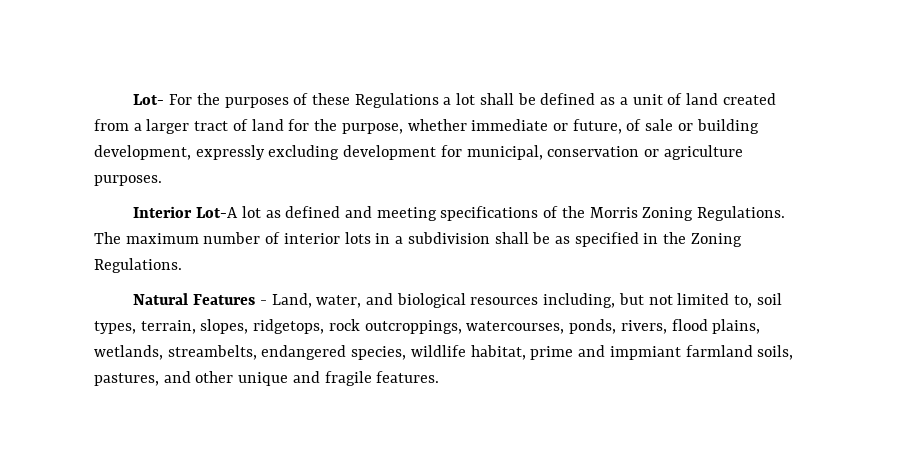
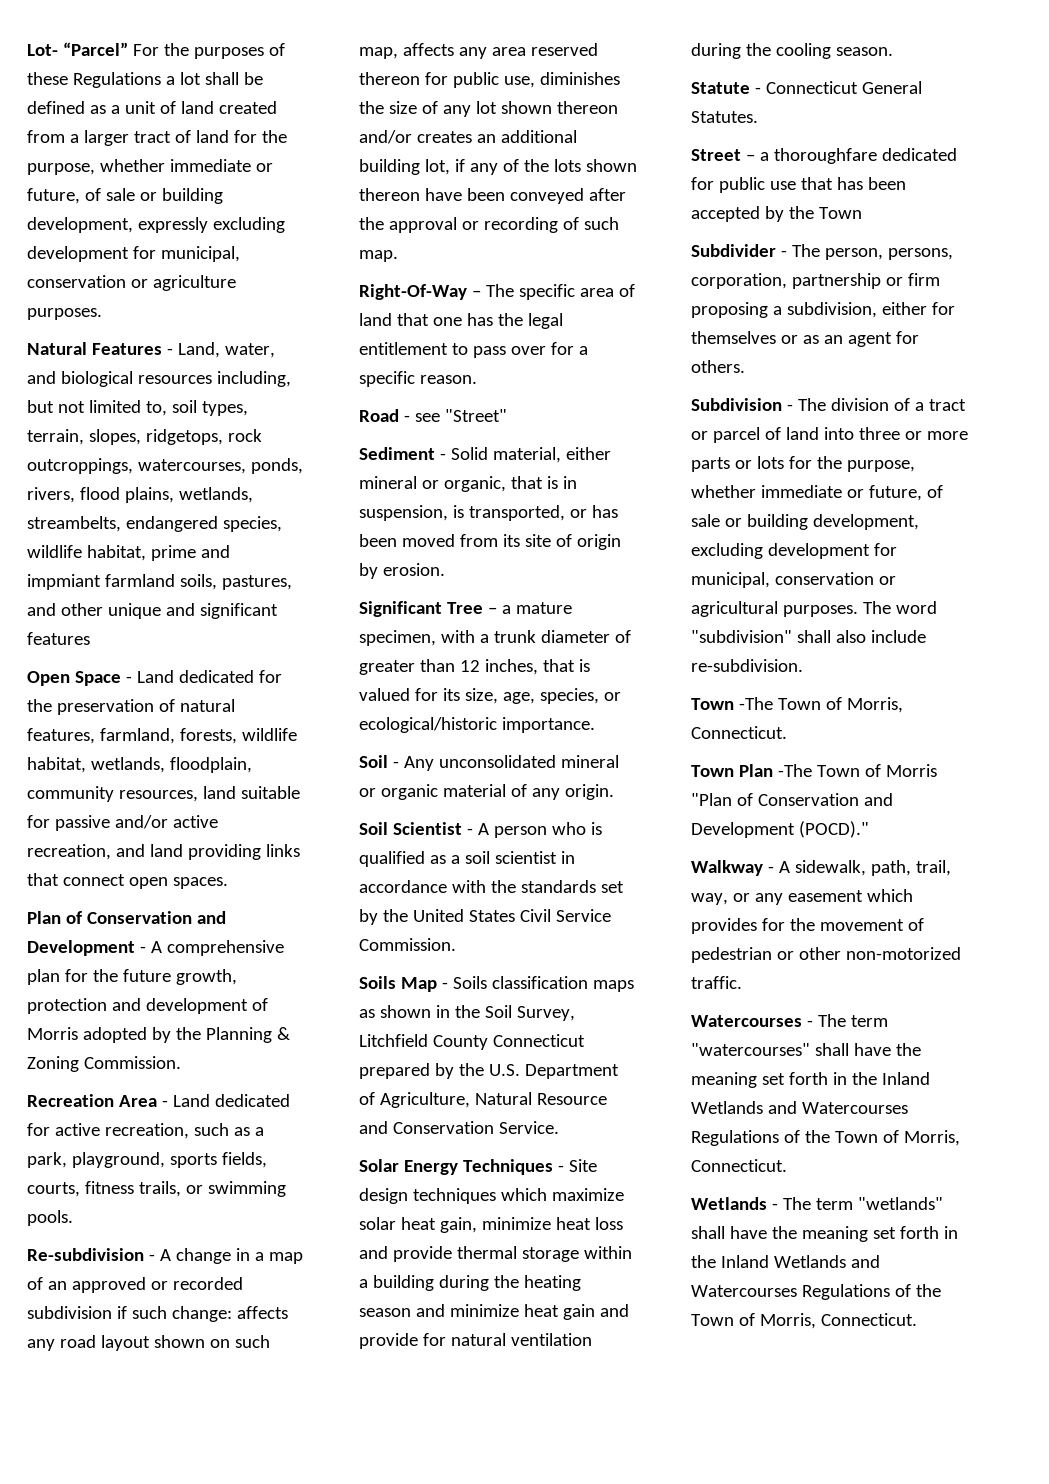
(165, 99) none -> [62,42,128,56] “Parcel”
[133,206,786,221] [94,232,742,247] [94,258,182,273] // Interior Lot-A lot as defined and meeting specifications of the Morris Zoning Regulations. The maximum number of interior lots in a subdivision shall be as specified in the Zoning Regulations. -> (102, 314) none
[324,371,440,386] fragile features. -> [199,603,278,619] [27,632,90,645] [27,670,282,686] [27,699,235,715] [27,728,297,744] [27,757,252,773] [27,786,300,802] [27,815,218,831] [27,844,300,860] [27,873,228,889] [27,911,226,924] [27,940,284,956] [27,969,237,985] [27,998,268,1014] [27,1027,290,1043] [27,1056,181,1072] [27,1094,290,1107] [27,1123,264,1139] [27,1152,267,1168] [27,1181,286,1197] [27,1210,73,1226] [27,1248,303,1264] [27,1277,243,1293] [27,1306,288,1322] [27,1335,270,1351] [359,43,598,59] [359,72,620,88] [359,101,618,117] [359,130,577,144] [359,159,637,175] [359,188,626,204] [359,217,619,233] [359,250,398,262] [359,284,635,300] [359,313,563,329] [359,342,588,358] [359,371,477,387] [359,409,507,422] [359,447,611,463] [359,476,577,492] [359,505,618,521] [359,534,621,550] [359,563,445,579] [359,601,572,617] [359,630,631,646] [359,659,590,675] [359,688,621,704] [359,717,595,733] [359,755,619,771] [359,784,614,800] [359,822,602,838] [359,851,575,867] [359,880,624,893] [359,909,611,925] [359,938,456,951] [359,976,634,992] [359,1005,575,1021] [359,1034,585,1050] [359,1063,619,1079] [359,1092,607,1108] [359,1121,559,1134] [359,1159,597,1175] [359,1188,624,1204] [359,1217,623,1233] [359,1246,632,1262] [359,1275,581,1291] [359,1304,629,1320] [359,1333,592,1349] [691,43,893,59] [691,81,922,94] [691,111,758,123] [691,148,957,164] [691,177,906,193] [691,206,862,222] [691,244,953,260] [691,273,940,289] [691,302,955,318] [691,331,919,347] [691,360,745,373] [691,398,966,411] [691,427,968,443] [691,456,915,472] [691,485,943,501] [691,514,919,530] [691,543,897,559] [691,572,896,588] [691,601,937,617] [691,630,926,643] [691,659,803,672] [691,697,903,713] [691,726,787,739] [691,764,937,777] [691,793,893,806] [691,821,869,838] [691,860,951,876] [691,889,913,905] [691,918,924,934] [691,947,961,963] [691,976,742,989] [691,1014,888,1027] [691,1043,921,1056] [691,1072,930,1088] [691,1101,908,1114] [691,1130,960,1146] [691,1159,787,1172] [691,1197,943,1210] [691,1226,958,1242] [691,1255,880,1268] [691,1284,941,1300] [691,1313,917,1329] significant features // Open Space - Land dedicated for the preservation of natural features, farmland, forests, wildlife habitat, wetlands, floodplain, community resources, land suitable for passive and/or active recreation, and land providing links that connect open spaces. // Plan of Conservation and Development - A comprehensive plan for the future growth, protection and development of Morris adopted by the Planning & Zoning Commission. // Recreation Area - Land dedicated for active recreation, such as a park, playground, sports fields, courts, fitness trails, or swimming pools. // Re-subdivision - A change in a map of an approved or recorded subdivision if such change: affects any road layout shown on such map, affects any area reserved thereon for public use, diminishes the size of any lot shown thereon and/or creates an additional building lot, if any of the lots shown thereon have been conveyed after the approval or recording of such map. // Right-Of-Way – The specific area of land that one has the legal entitlement to pass over for a specific reason. // Road - see "Street" // Sediment - Solid material, either mineral or organic, that is in suspension, is transported, or has been moved from its site of origin by erosion. // Significant Tree – a mature specimen, with a trunk diameter of greater than 12 inches, that is valued for its size, age, species, or ecological/historic importance. // Soil - Any unconsolidated mineral or organic material of any origin. // Soil Scientist - A person who is qualified as a soil scientist in accordance with the standards set by the United States Civil Service Commission. // Soils Map - Soils classification maps as shown in the Soil Survey, Litchfield County Connecticut prepared by the U.S. Department of Agriculture, Natural Resource and Conservation Service. // Solar Energy Techniques - Site design techniques which maximize solar heat gain, minimize heat loss and provide thermal storage within a building during the heating season and minimize heat gain and provide for natural ventilation during the cooling season. // Statute - Connecticut General Statutes. // Street – a thoroughfare dedicated for public use that has been accepted by the Town // Subdivider - The person, persons, corporation, partnership or firm proposing a subdivision, either for themselves or as an agent for others. // Subdivision - The division of a tract or parcel of land into three or more parts or lots for the purpose, whether immediate or future, of sale or building development, excluding development for municipal, conservation or agricultural purposes. The word "subdivision" shall also include re-subdivision. // Town -The Town of Morris, Connecticut. // Town Plan -The Town of Morris "Plan of Conservation and Development (POCD)." // Walkway - A sidewalk, path, trail, way, or any easement which provides for the movement of pedestrian or other non-motorized traffic. // Watercourses - The term "watercourses" shall have the meaning set forth in the Inland Wetlands and Watercourses Regulations of the Town of Morris, Connecticut. // Wetlands - The term "wetlands" shall have the meaning set forth in the Inland Wetlands and Watercourses Regulations of the Town of Morris, Connecticut.

